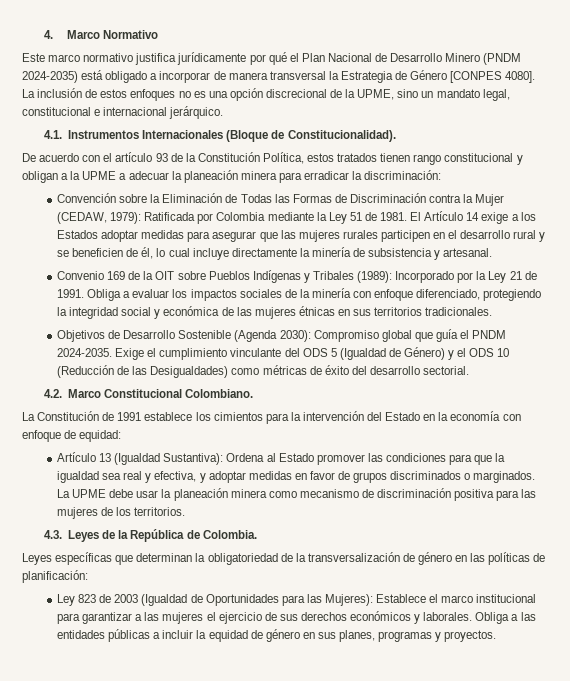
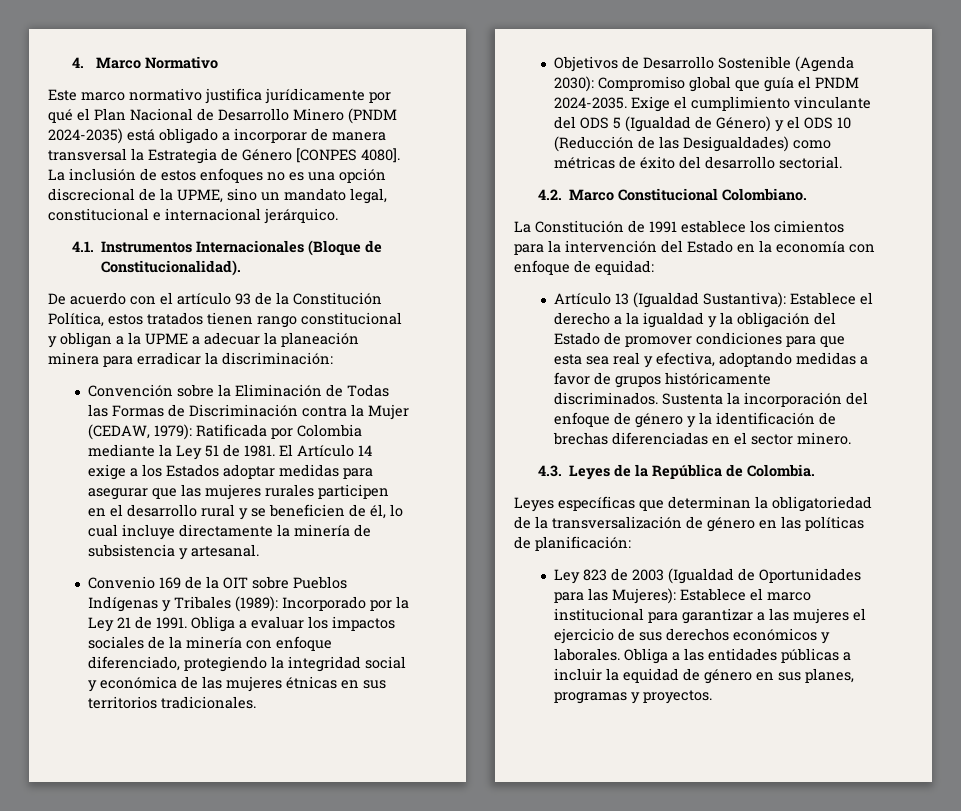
[226,453,383,465] Ordena al Estado promover las -> [790,292,874,305] [554,312,837,328] [554,332,693,347] Establece el derecho a la igualdad y la obligación del Estado de promover
[495,453,506,462] [56,471,99,483] la igualdad -> [554,354,583,365] esta
[199,471,536,483] [56,488,537,501] [56,507,186,519] y adoptar medidas en favor de grupos discriminados o marginados. La UPME debe usar la planeación minera como mecanismo de discriminación positiva para las mujeres de los territorios. -> [719,352,869,367] [554,372,772,388] [554,392,869,407] [554,412,837,428] [553,432,852,445] adoptando medidas a favor de grupos históricamente discriminados. Sustenta la incorporación del enfoque de género y la identificación de brechas diferenciadas en el sector minero.

